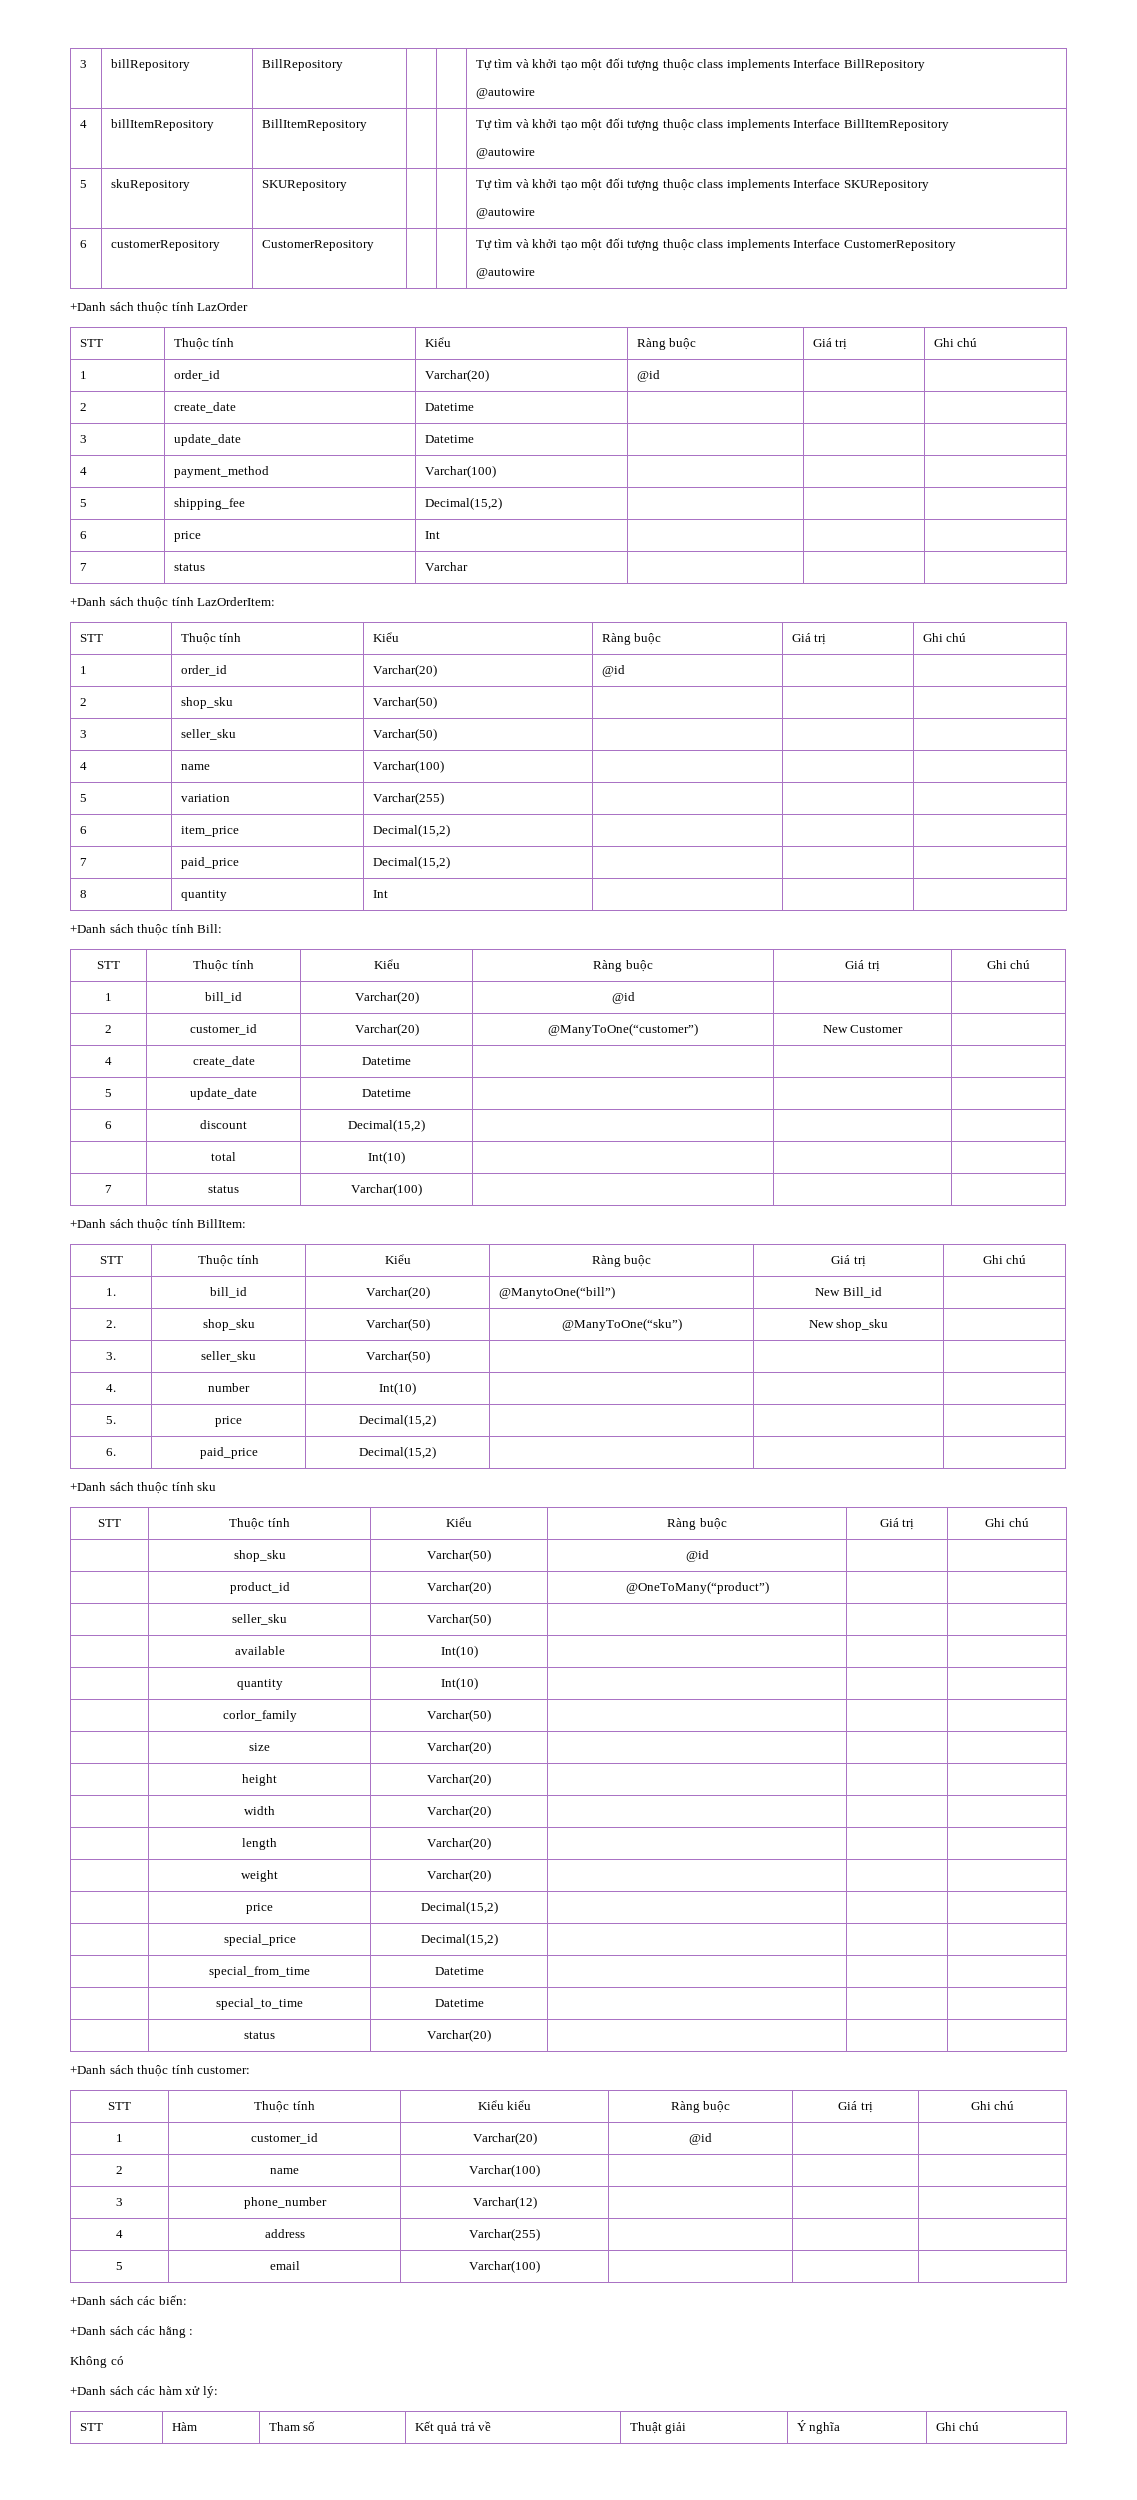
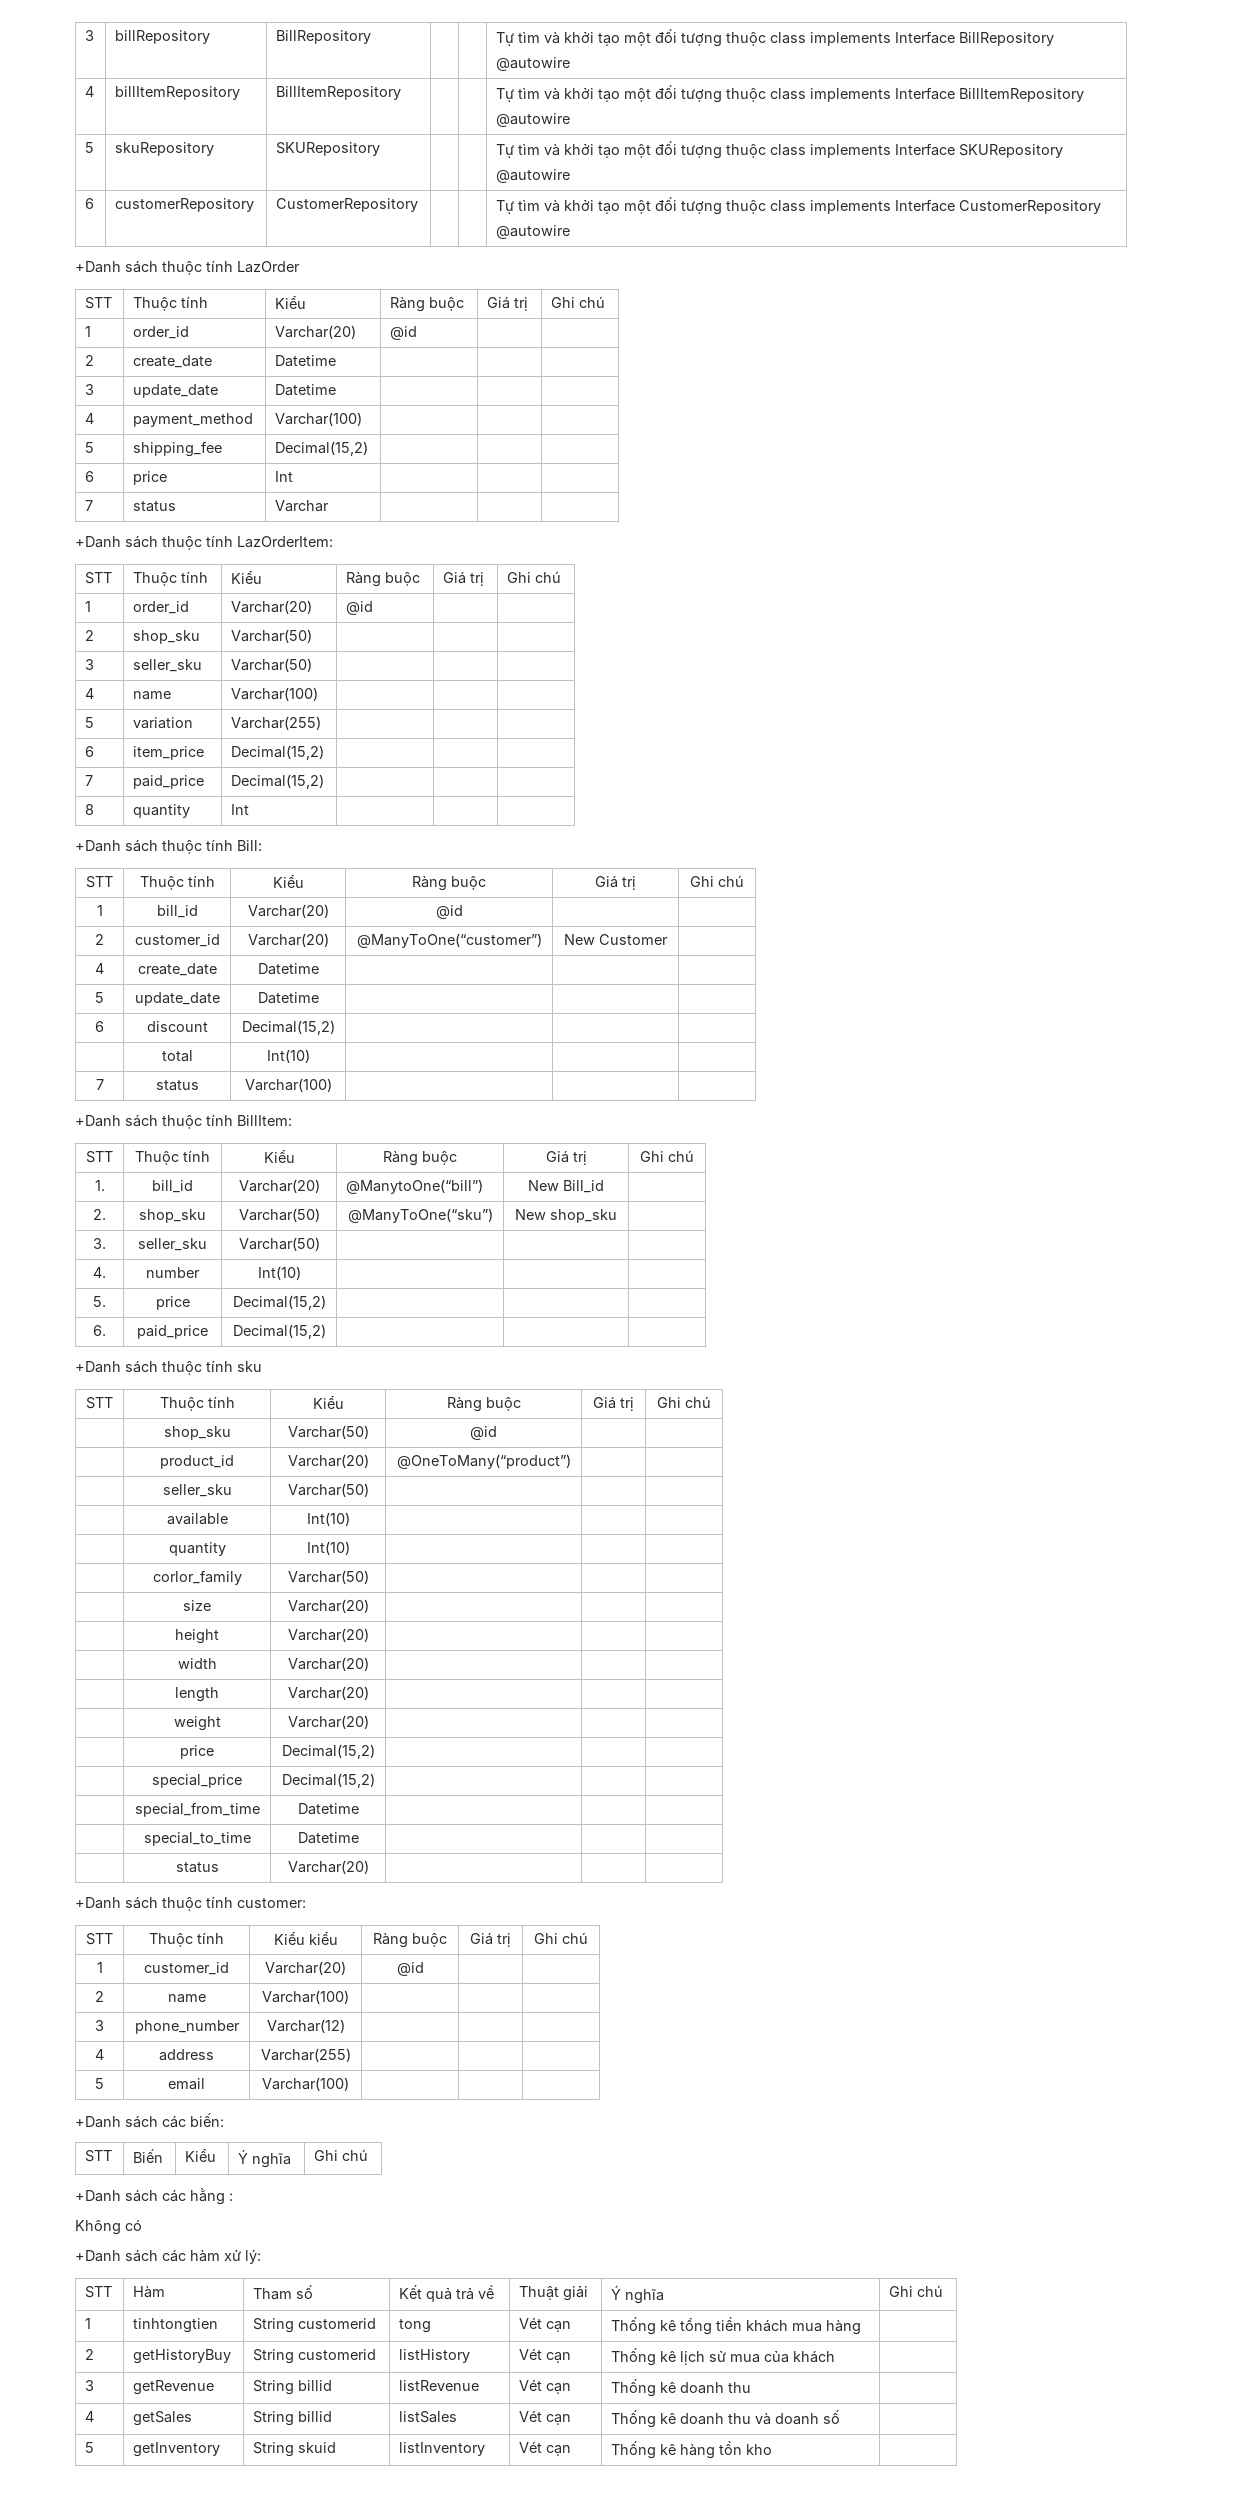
(187, 2300) none -> [85,2150,113,2162] [133,2149,164,2163] [185,2149,217,2162] [238,2149,292,2168] [314,2149,369,2161] // STT | Biến | Kiểu | Ý nghĩa | Ghi chú
(980, 2426) none -> [85,2318,92,2329] [133,2318,219,2333] [253,2318,377,2333] [399,2319,432,2333] [519,2317,572,2332] [611,2317,862,2335] [85,2349,95,2360] [133,2349,232,2364] [253,2349,377,2364] [399,2349,471,2363] [519,2348,572,2363] [611,2348,836,2366] [85,2380,95,2391] [133,2380,215,2395] [253,2380,333,2395] [399,2380,480,2391] [519,2379,572,2394] [611,2379,752,2397] [85,2411,95,2422] [133,2411,193,2426] [253,2411,333,2426] [399,2411,458,2423] [519,2410,572,2425] [611,2410,841,2428] [85,2442,95,2453] [133,2442,221,2457] [253,2442,337,2457] [399,2442,486,2456] [519,2441,572,2456] [611,2441,773,2459] // 1 | tinhtongtien | String customerid | tong | Vét cạn | Thống kê tổng tiền khách mua hàng | // 2 | getHistoryBuy | String customerid | listHistory | Vét cạn | Thống kê lịch sử mua của khách | // 3 | getRevenue | String billid | listRevenue | Vét cạn | Thống kê doanh thu | // 4 | getSales | String billid | listSales | Vét cạn | Thống kê doanh thu và doanh số | // 5 | getInventory | String skuid | listInventory | Vét cạn | Thống kê hàng tồn kho |

